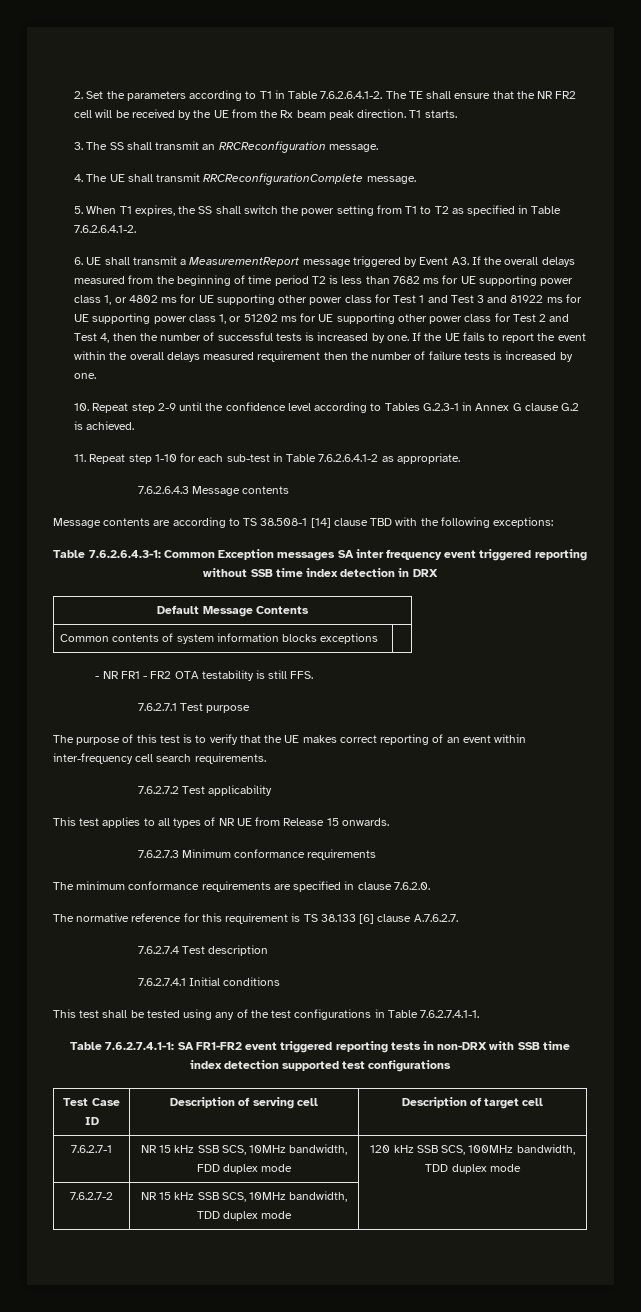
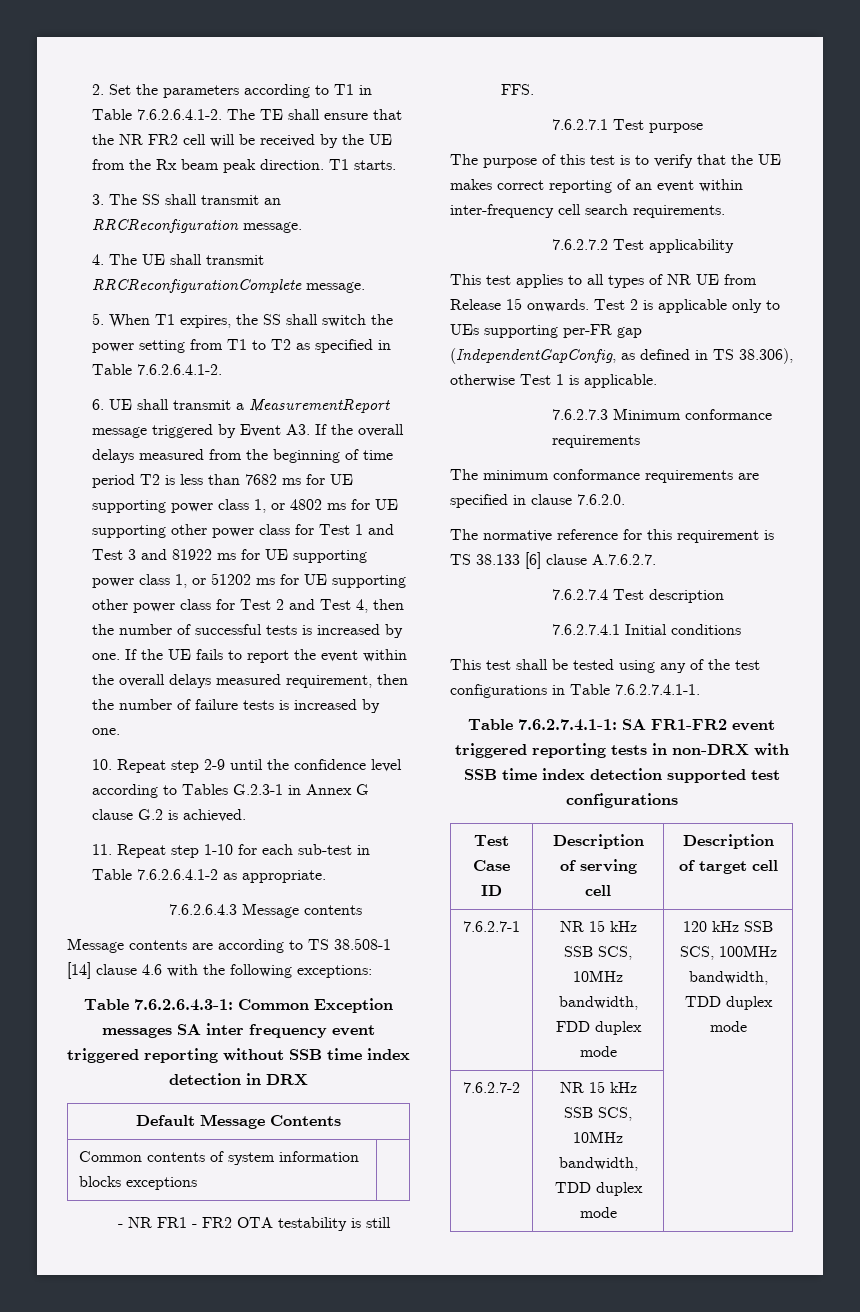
[257,351,321,362] requirement -> [286,675,373,688] requirement,
[370,518,393,526] TBD -> [142,964,162,975] 4.6
(389, 822) none -> [594,299,780,313] [450,324,642,338] [450,348,793,364] [450,374,657,388] Test 2 is applicable only to UEs supporting per-FR gap (IndependentGapConfig, as defined in TS 38.306), otherwise Test 1 is applicable.

